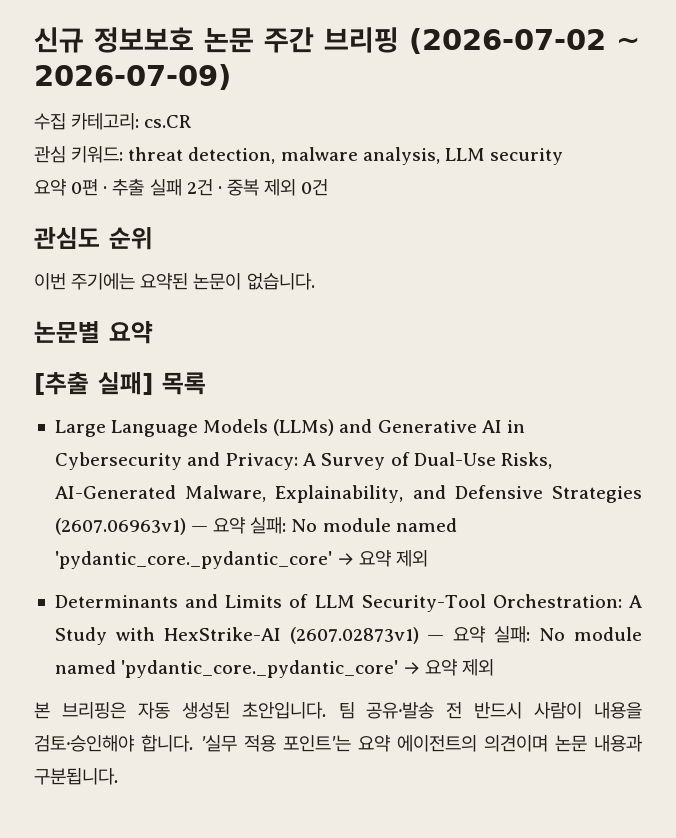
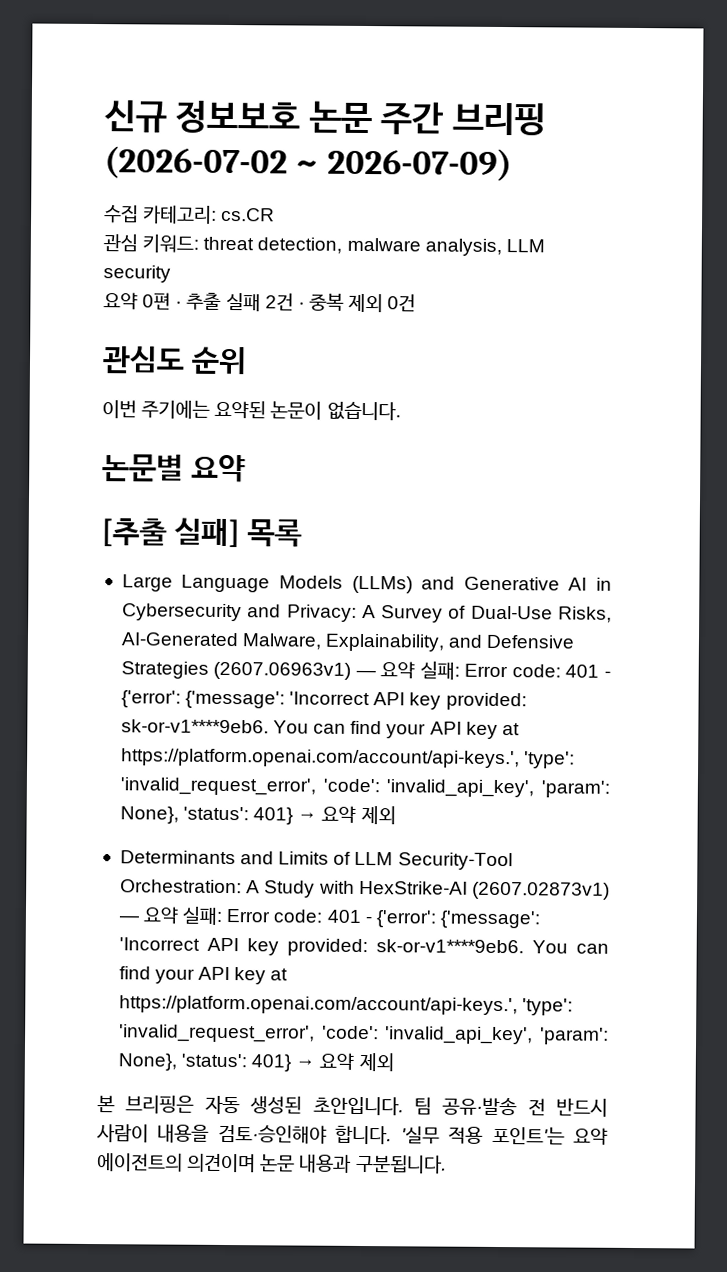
[291,518,457,532] [54,551,332,569] No module named 'pydantic_core._pydantic_core' -> [464,663,611,678] [120,690,527,711] [120,719,520,739] [120,748,576,769] [119,777,610,798] [119,806,294,825] Error code: 401 - {'error': {'message': 'Incorrect API key provided: sk-or-v1****9eb6. You can find your API key at https://platform.openai.com/account/api-keys.', 'type': 'invalid_request_error', 'code': 'invalid_api_key', 'param': None}, 'status': 401}
[539,627,642,641] [54,660,399,678] No module named 'pydantic_core._pydantic_core' -> [226,909,540,929] [118,937,609,957] [118,966,289,985] [118,995,574,1016] [118,1024,609,1045] [117,1053,292,1072] Error code: 401 - {'error': {'message': 'Incorrect API key provided: sk-or-v1****9eb6. You can find your API key at https://platform.openai.com/account/api-keys.', 'type': 'invalid_request_error', 'code': 'invalid_api_key', 'param': None}, 'status': 401}

